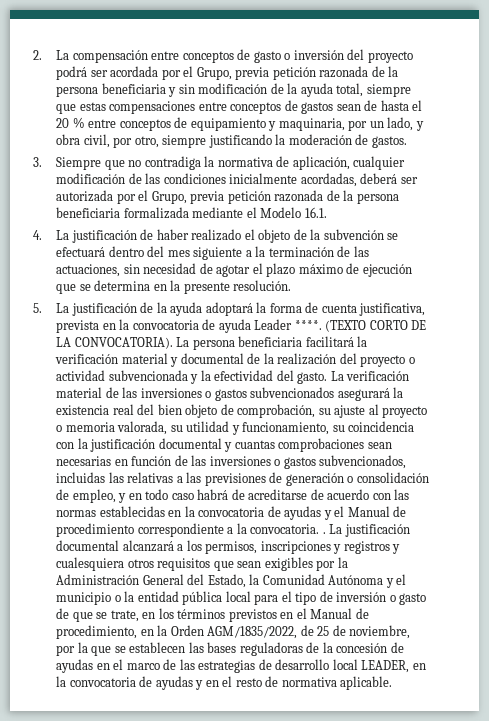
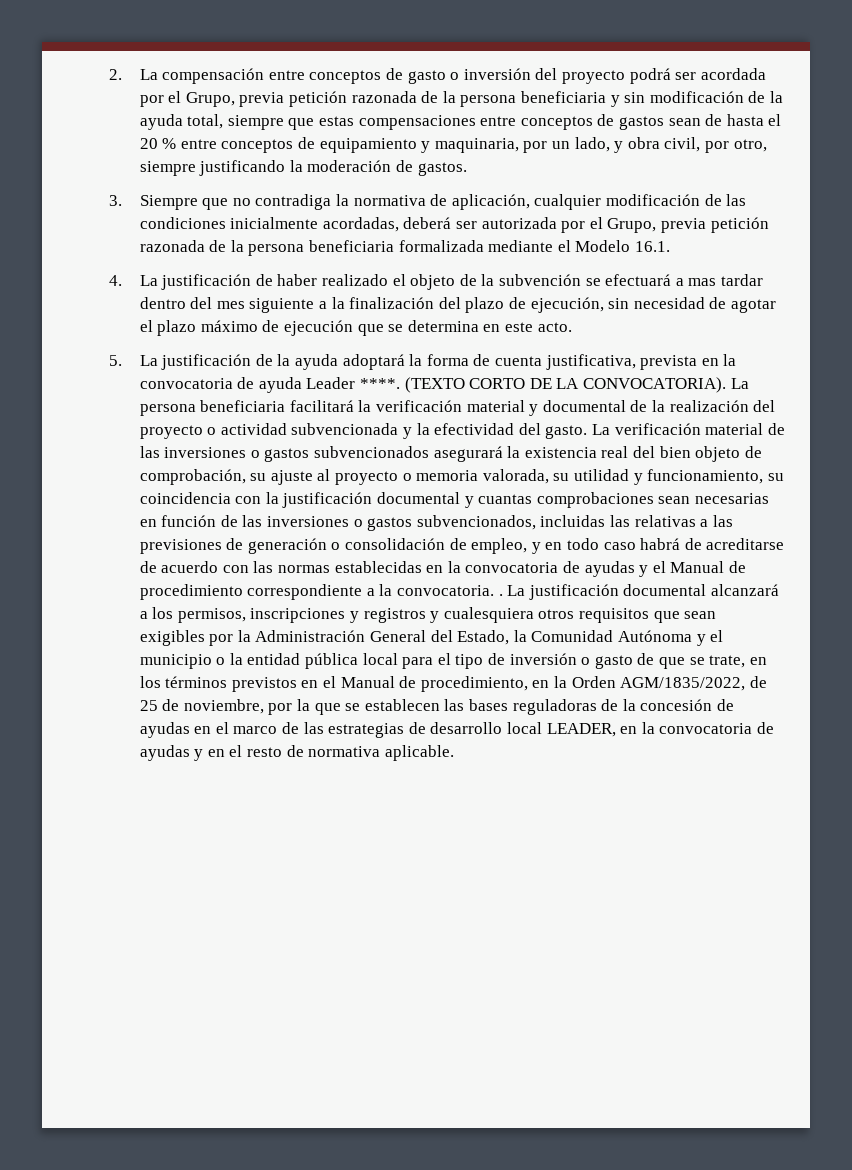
(106, 252) none -> [675,274,763,286] a mas tardar
[268,246,369,257] [56,264,121,277] terminación de las actuaciones, -> [349,297,604,313] finalización del plazo de ejecución,
[170,280,292,294] la presente resolución. -> [504,322,572,332] este acto.

